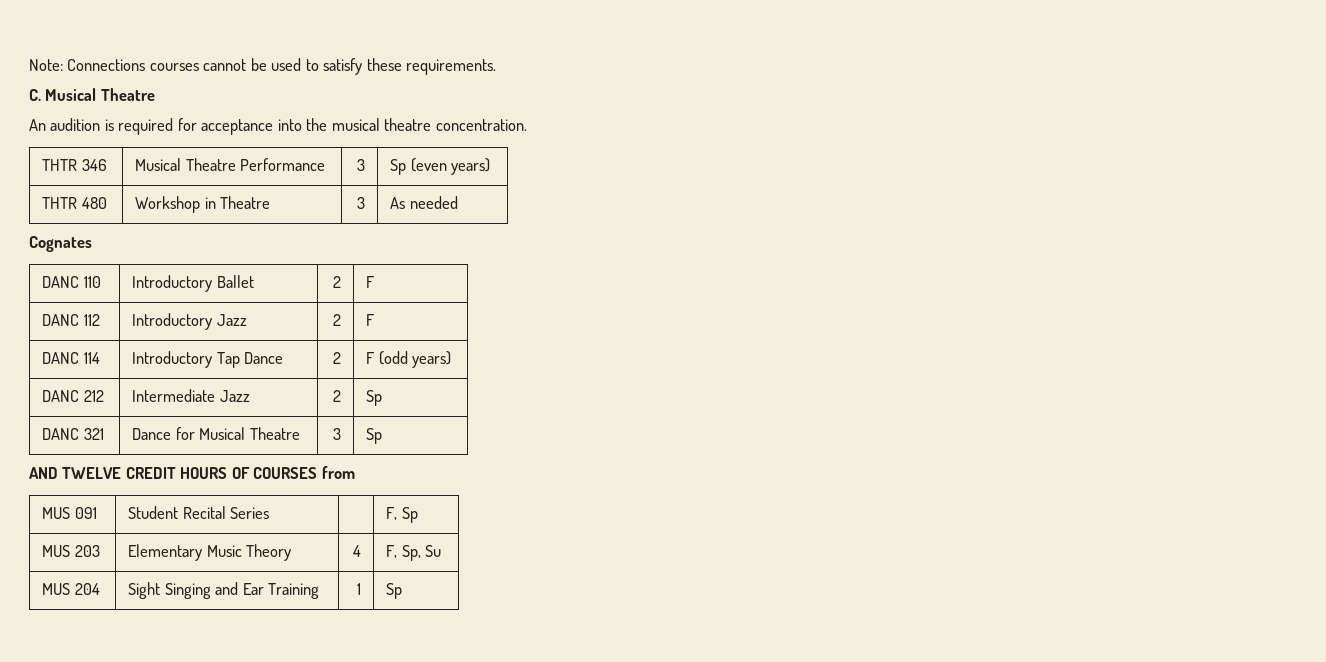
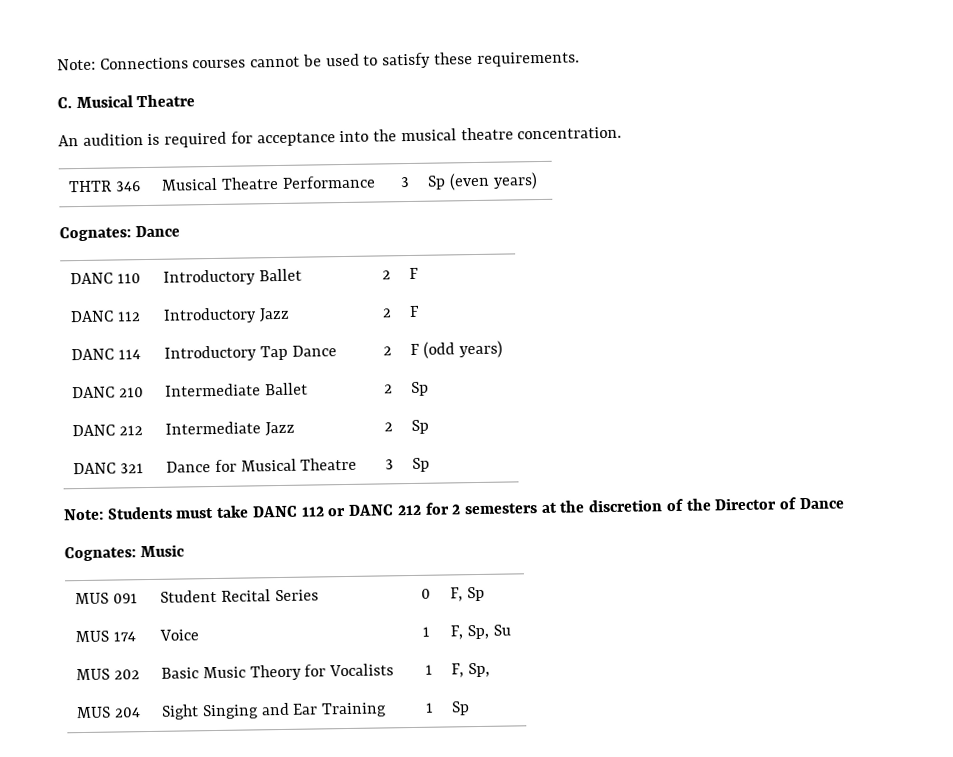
[42,197,107,209] [135,196,271,213] [356,197,365,209] [390,196,458,209] [29,236,92,252] // THTR 480 | Workshop in Theatre | 3 | As needed // Cognates -> [59,225,180,242] // Cognates: Dance
(452, 359) none -> [72,386,144,399] [165,382,308,397] [383,384,393,394] [411,381,430,396] // DANC 210 | Intermediate Ballet | 2 | Sp
[29,466,355,479] AND TWELVE CREDIT HOURS OF COURSES from -> [63,497,845,521] [64,544,184,562] Note: Students must take DANC 112 or DANC 212 for 2 semesters at the discretion of the Director of Dance // Cognates: Music
(270, 513) none -> [420,588,431,599] 0
[74,545,100,557] [128,544,292,561] [352,545,361,557] [386,545,442,561] 203 | Elementary Music Theory | 4 | F, Sp, Su -> [112,631,136,642] [159,629,200,641] [421,626,430,637] [450,624,511,640] [76,668,140,681] [161,663,395,681] [424,664,433,675] [451,662,490,678] 174 | Voice | 1 | F, Sp, Su // MUS 202 | Basic Music Theory for Vocalists | 1 | F, Sp,

